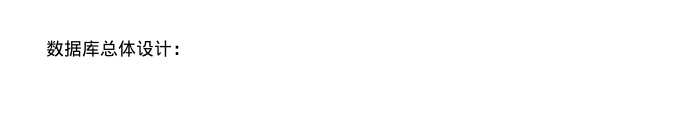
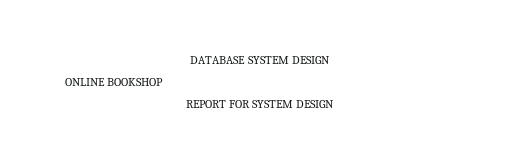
[46,40,190,57] 数据库总体设计： -> [190,56,330,64] [64,78,164,86] [185,100,335,108] DATABASE SYSTEM DESIGN // ONLINE BOOKSHOP // REPORT FOR SYSTEM DESIGN

